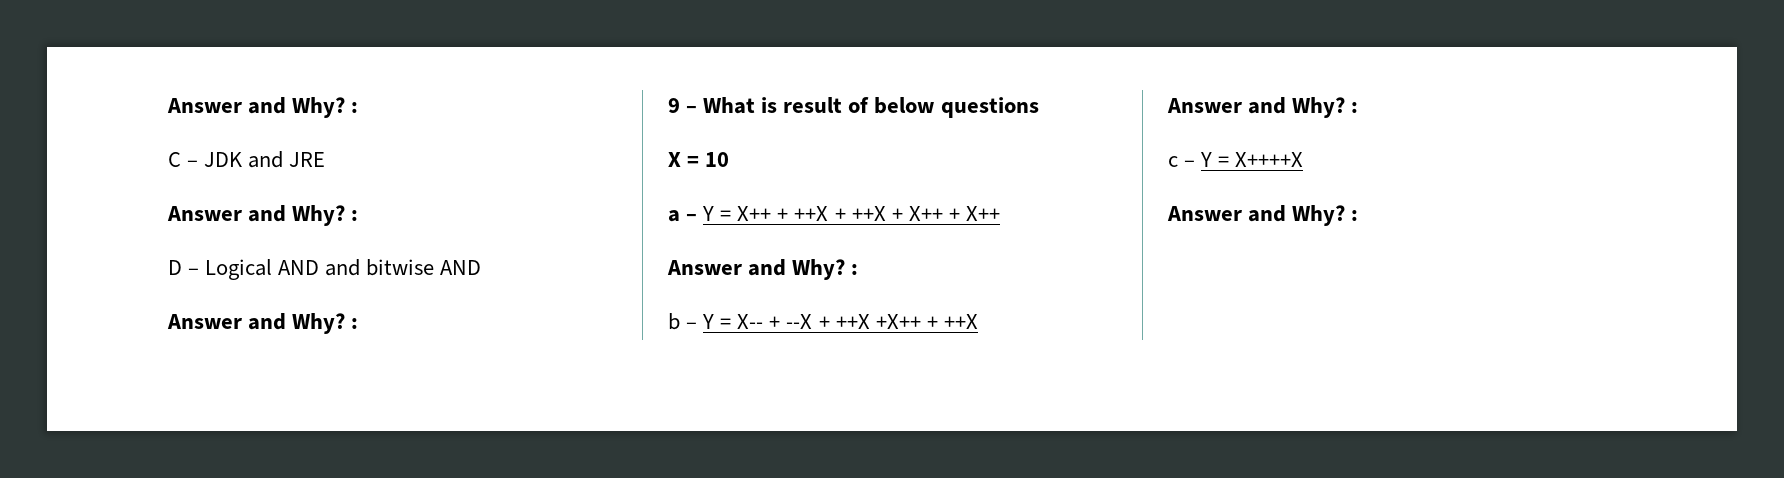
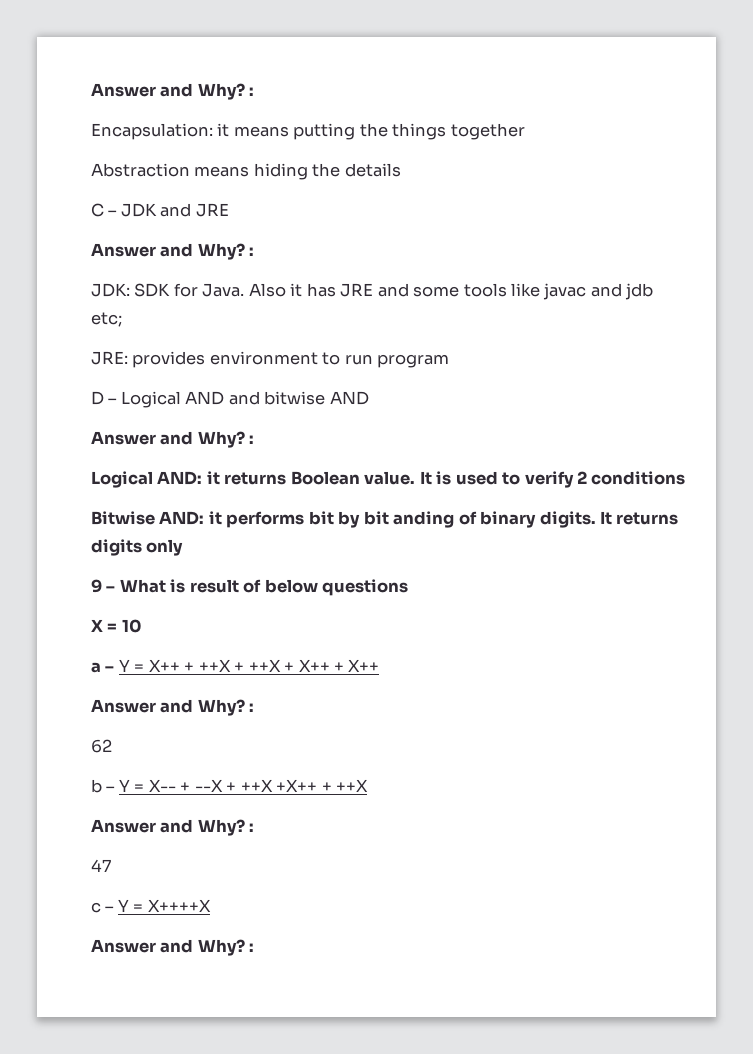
[167,97,359,118] Answer and Why? : -> [91,83,255,100] [91,123,525,140] [91,163,401,180] Answer and Why? : // Encapsulation: it means putting the things together // Abstraction means hiding the details
(359, 215) none -> [91,283,654,300] [91,312,122,327] [91,351,450,368] // JDK: SDK for Java. Also it has JRE and some tools like javac and jdb etc; // JRE: provides environment to run program
(359, 323) none -> [91,471,686,488] [91,511,679,528] [91,539,184,556] // Logical AND: it returns Boolean value. It is used to verify 2 conditions // Bitwise AND: it performs bit by bit anding of binary digits. It returns digits only
(859, 269) none -> [91,739,112,753] // 62
(1359, 107) none -> [91,859,111,872] // 47

